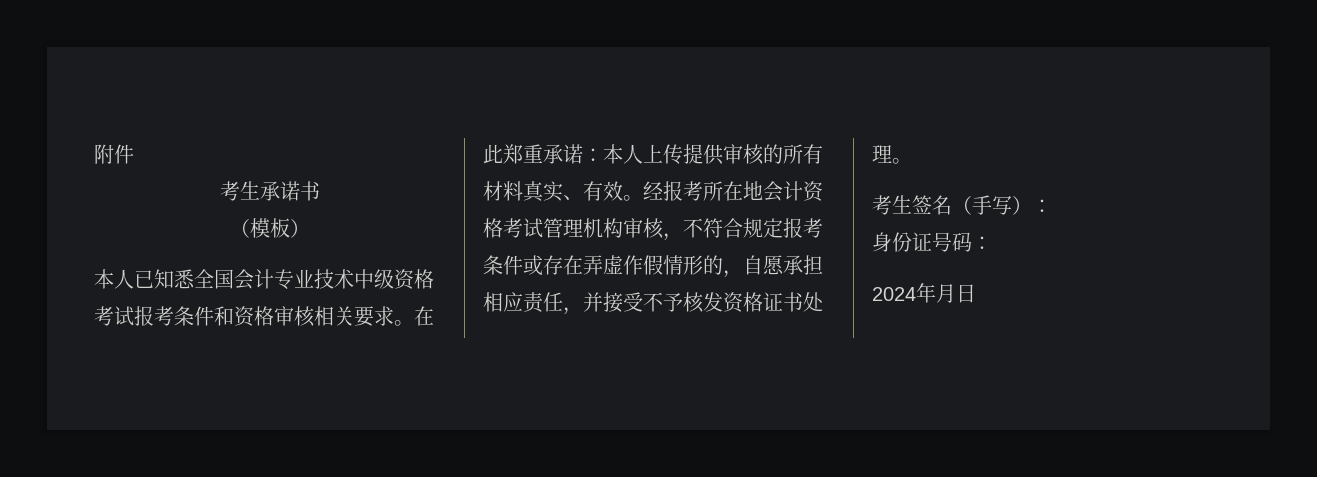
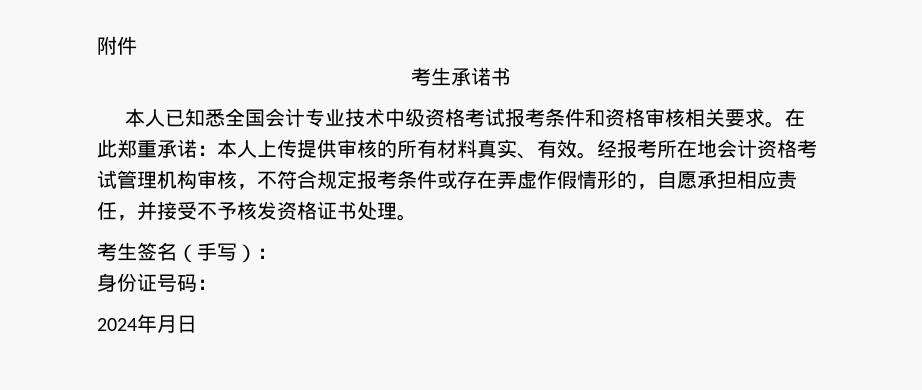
[229,218,310,238] // （模板） -> (511, 76) none

